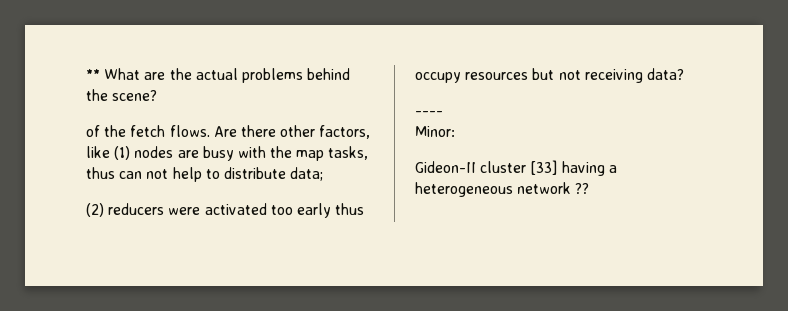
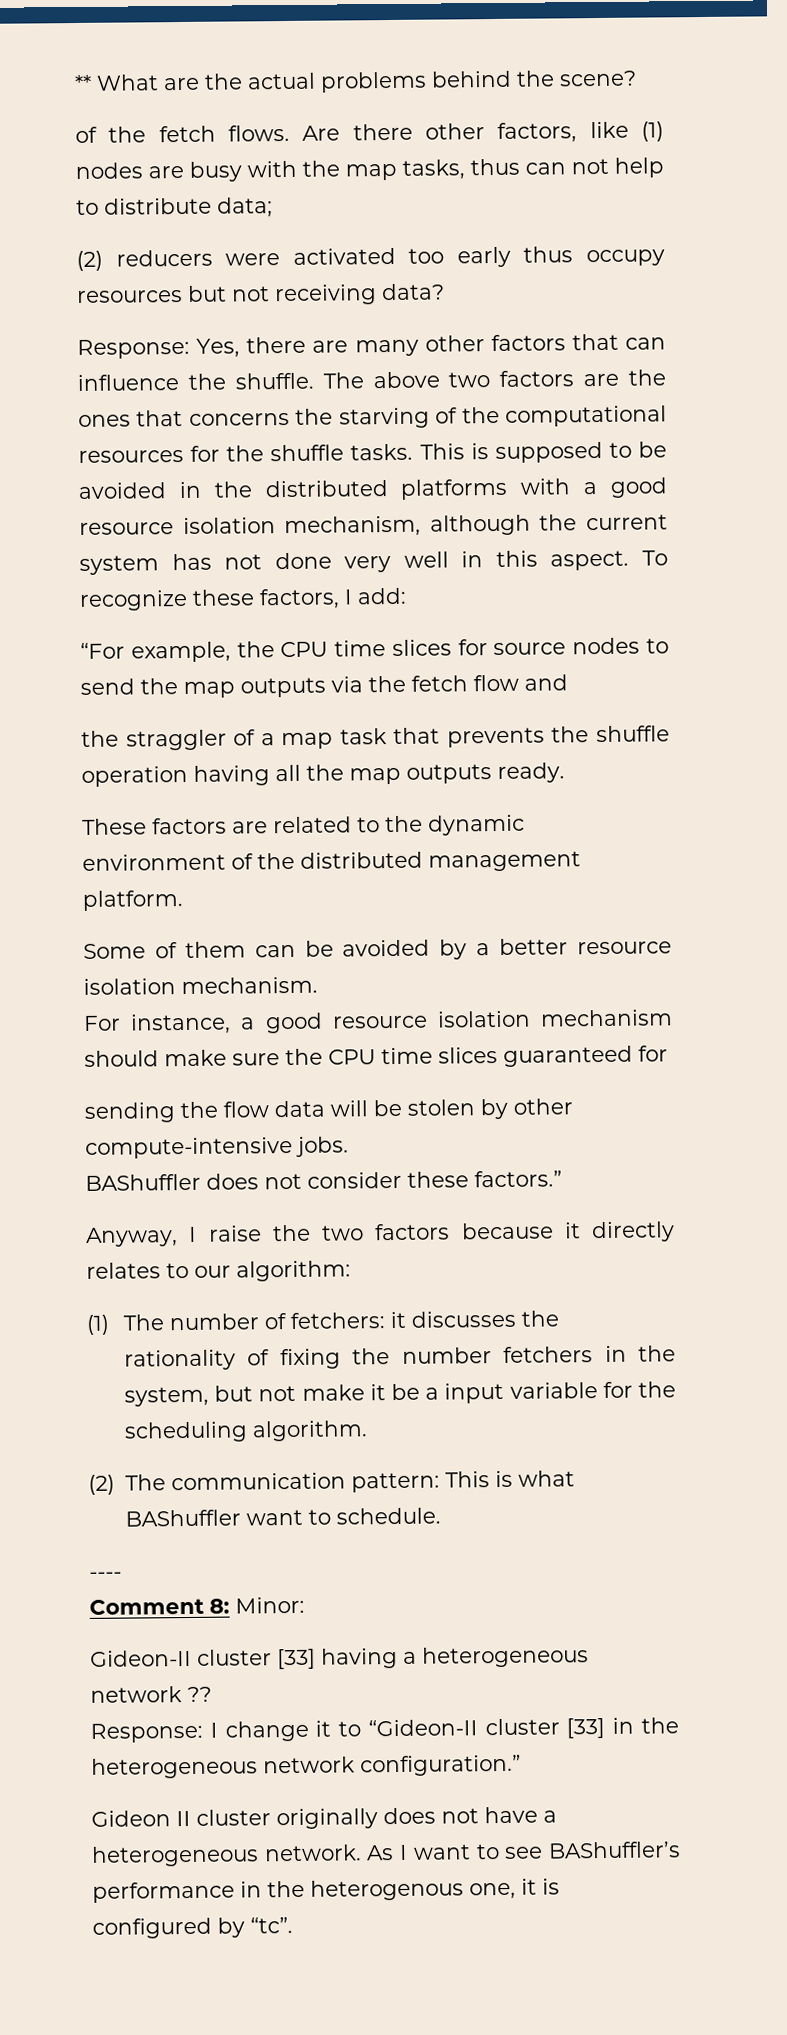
(684, 74) none -> [77,333,666,360] [77,369,666,391] [78,405,667,429] [78,441,667,464] [78,477,668,500] [79,514,668,538] [79,550,668,575] [79,587,407,611] [80,637,669,663] [80,674,568,698] [81,725,670,751] [81,762,565,787] [82,814,525,836] [82,851,581,872] [82,890,183,911] [83,938,673,960] [83,976,318,995] [83,1009,673,1035] [84,1045,668,1067] [84,1098,573,1123] [85,1136,349,1159] [85,1170,562,1191] [86,1221,675,1247] [86,1260,351,1282] [86,1310,560,1335] [124,1345,676,1371] [124,1381,676,1407] [124,1420,369,1443] [88,1470,576,1495] [125,1507,442,1527] // Response: Yes, there are many other factors that can influence the shuffle. The above two factors are the ones that concerns the starving of the computational resources for the shuffle tasks. This is supposed to be avoided in the distributed platforms with a good resource isolation mechanism, although the current system has not done very well in this aspect. To recognize these factors, I add: // “For example, the CPU time slices for source nodes to send the map outputs via the fetch flow and // the straggler of a map task that prevents the shuffle operation having all the map outputs ready. // These factors are related to the dynamic environment of the distributed management platform. // Some of them can be avoided by a better resource isolation mechanism. // For instance, a good resource isolation mechanism should make sure the CPU time slices guaranteed for // sending the flow data will be stolen by other compute-intensive jobs. // BAShuffler does not consider these factors.” // Anyway, I raise the two factors because it directly relates to our algorithm: // (1) The number of fetchers: it discusses the rationality of fixing the number fetchers in the system, but not make it be a input variable for the scheduling algorithm. // (2) The communication pattern: This is what BAShuffler want to schedule.
(443, 113) none -> [89,1598,230,1615] Comment 8:
(590, 188) none -> [90,1717,679,1743] [91,1754,521,1779] [91,1806,557,1830] [91,1841,681,1867] [92,1878,560,1903] [92,1917,293,1939] // Response: I change it to “Gideon-II cluster [33] in the heterogeneous network configuration.” // Gideon II cluster originally does not have a heterogeneous network. As I want to see BAShuffler’s performance in the heterogenous one, it is configured by “tc”.

